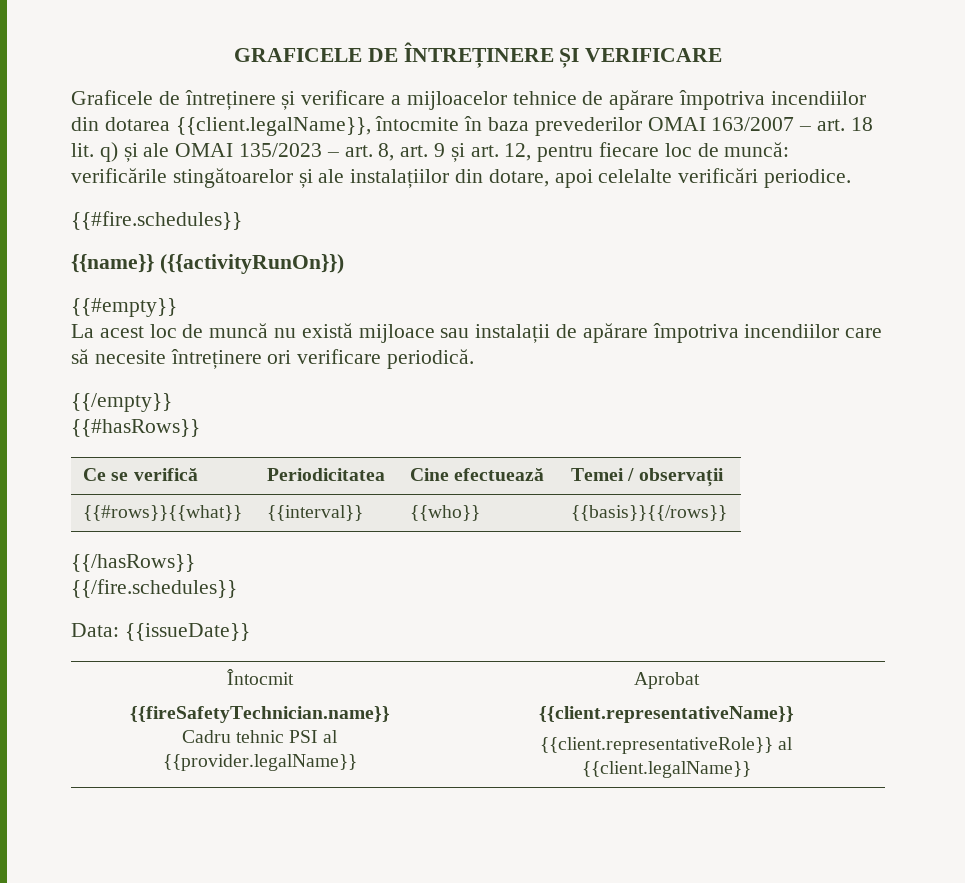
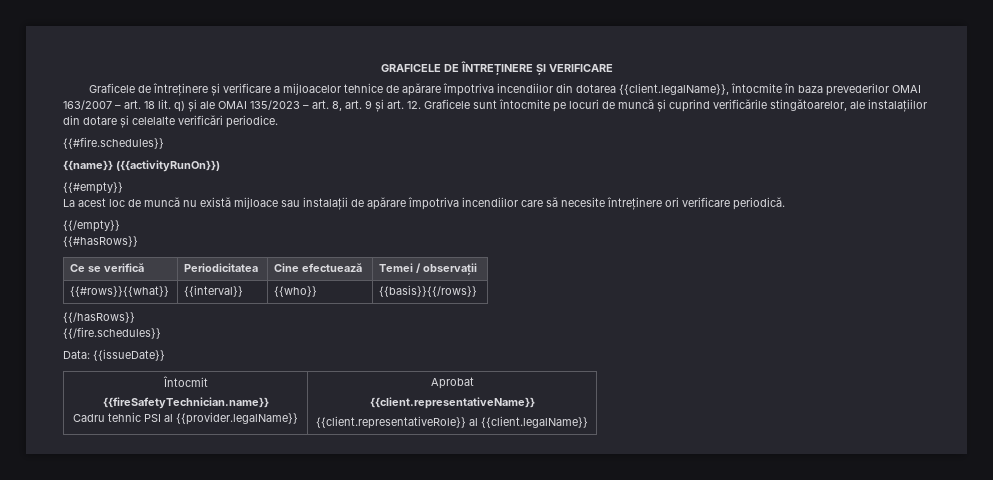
[504,142,790,162] [71,168,313,188] 12, pentru fiecare loc de muncă: verificările stingătoarelor și -> [407,99,847,112] 12. Graficele sunt întocmite pe locuri de muncă și cuprind verificările stingătoarelor,
[488,169,593,188] dotare, apoi -> [83,115,129,128] dotare și

